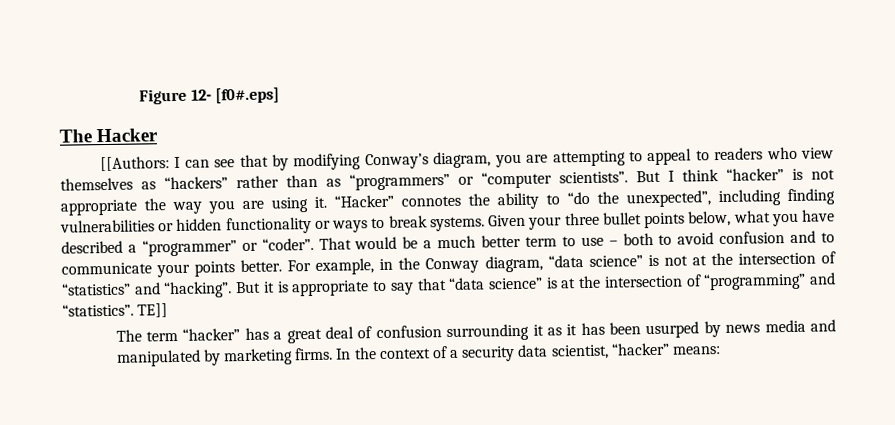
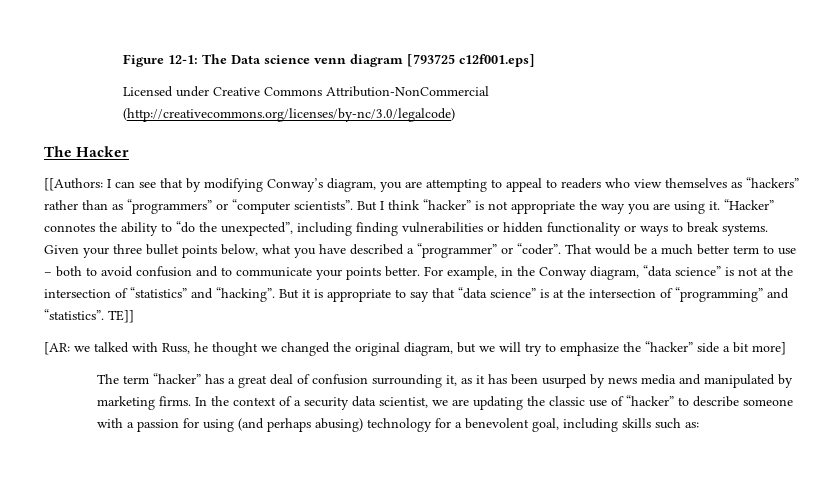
[190,87,280,104] 12- [f0#.eps] -> [167,54,535,67] [122,86,489,97] [122,108,455,122] 12-1: The Data science venn diagram [793725 c12f001.eps] // Licensed under Creative Commons Attribution-NonCommercial (http://creativecommons.org/licenses/by-nc/3.0/legalcode)
(169, 310) none -> [44,341,786,356] // [AR: we talked with Russ, he thought we changed the original diagram, but we will try to emphasize the “hacker” side a bit more]
[532,324,544,336] it -> [445,375,457,386] it,
[610,342,722,356] “hacker” means: -> [431,395,793,410] [96,418,699,432] we are updating the classic use of “hacker” to describe someone with a passion for using (and perhaps abusing) technology for a benevolent goal, including skills such as:

